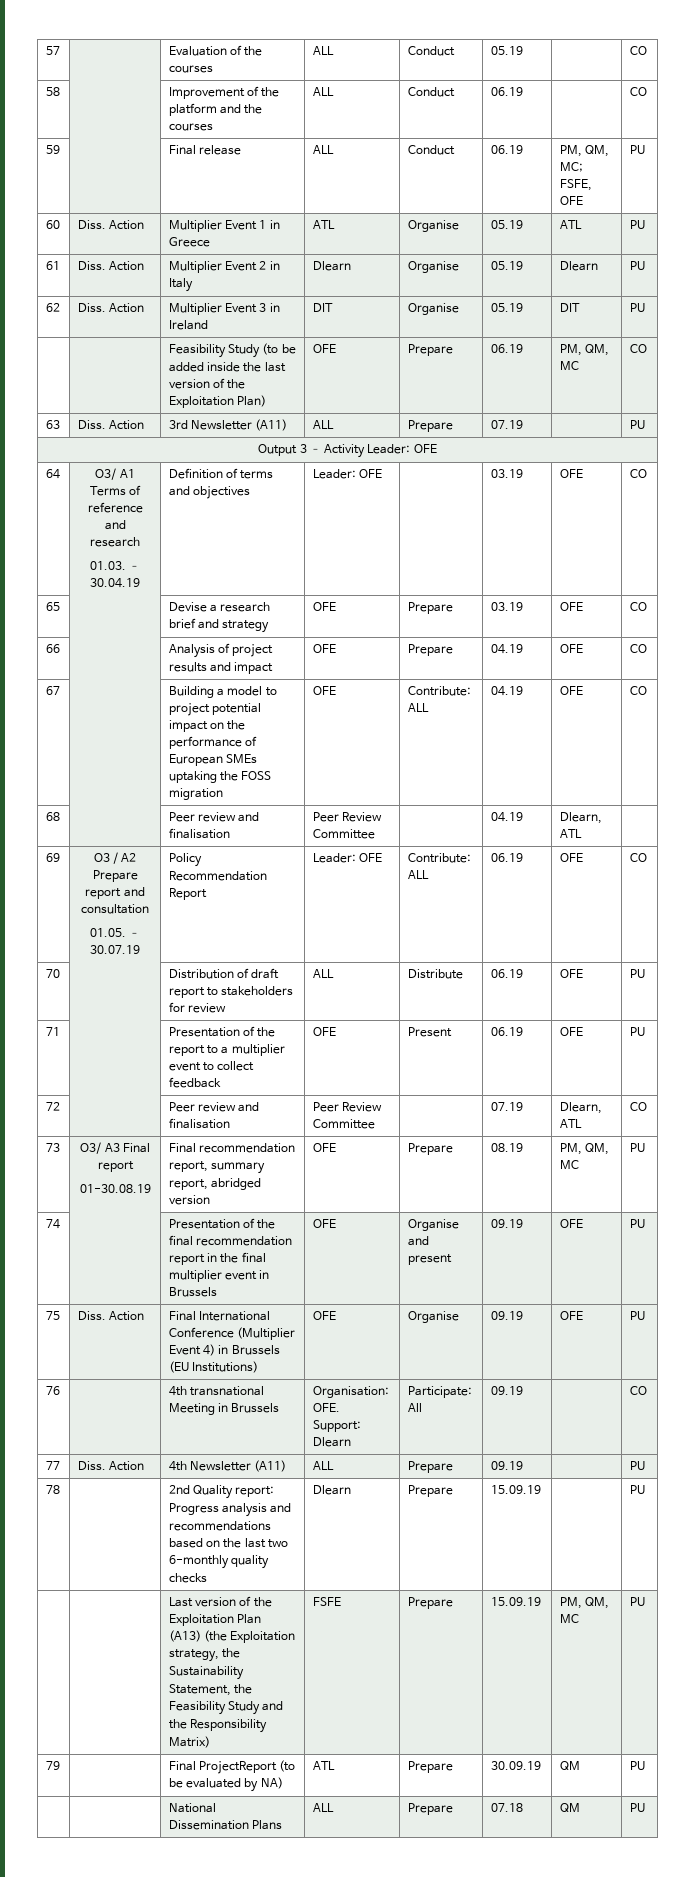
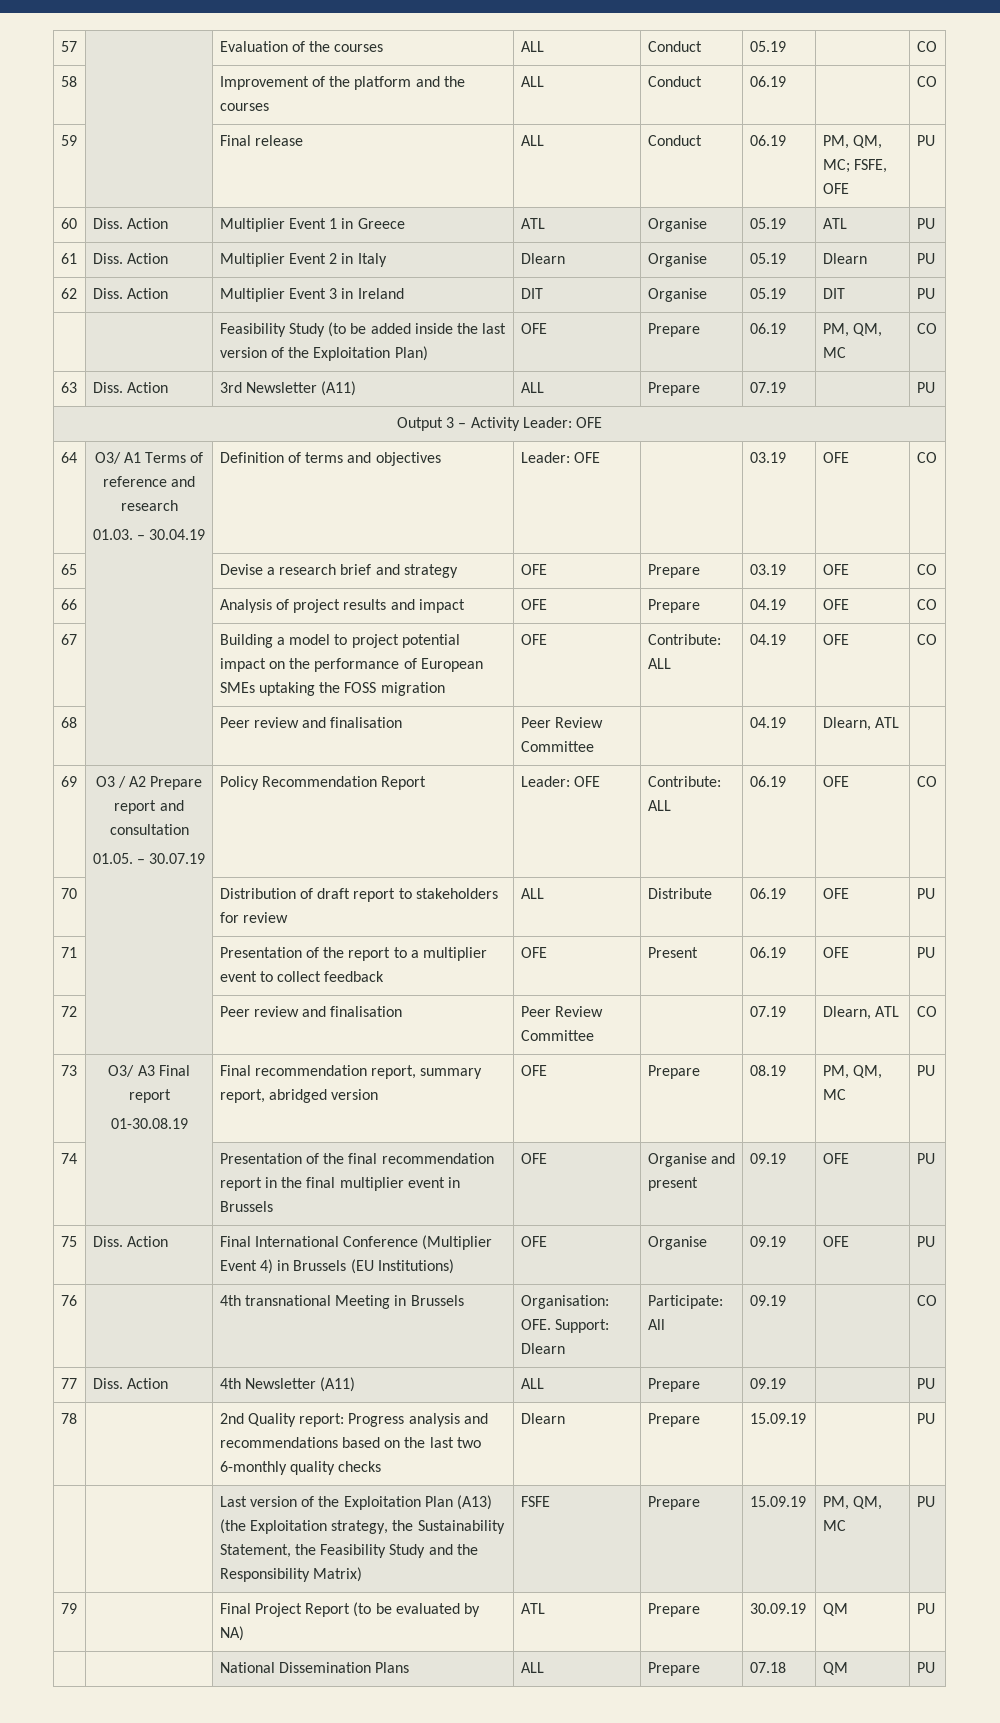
[199,1761,278,1774] ProjectReport -> [254,1603,351,1617] Project Report

